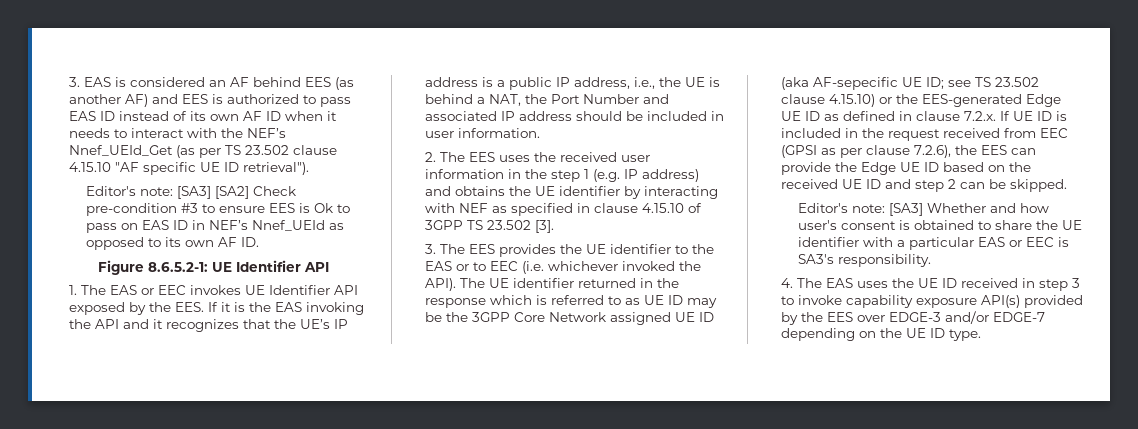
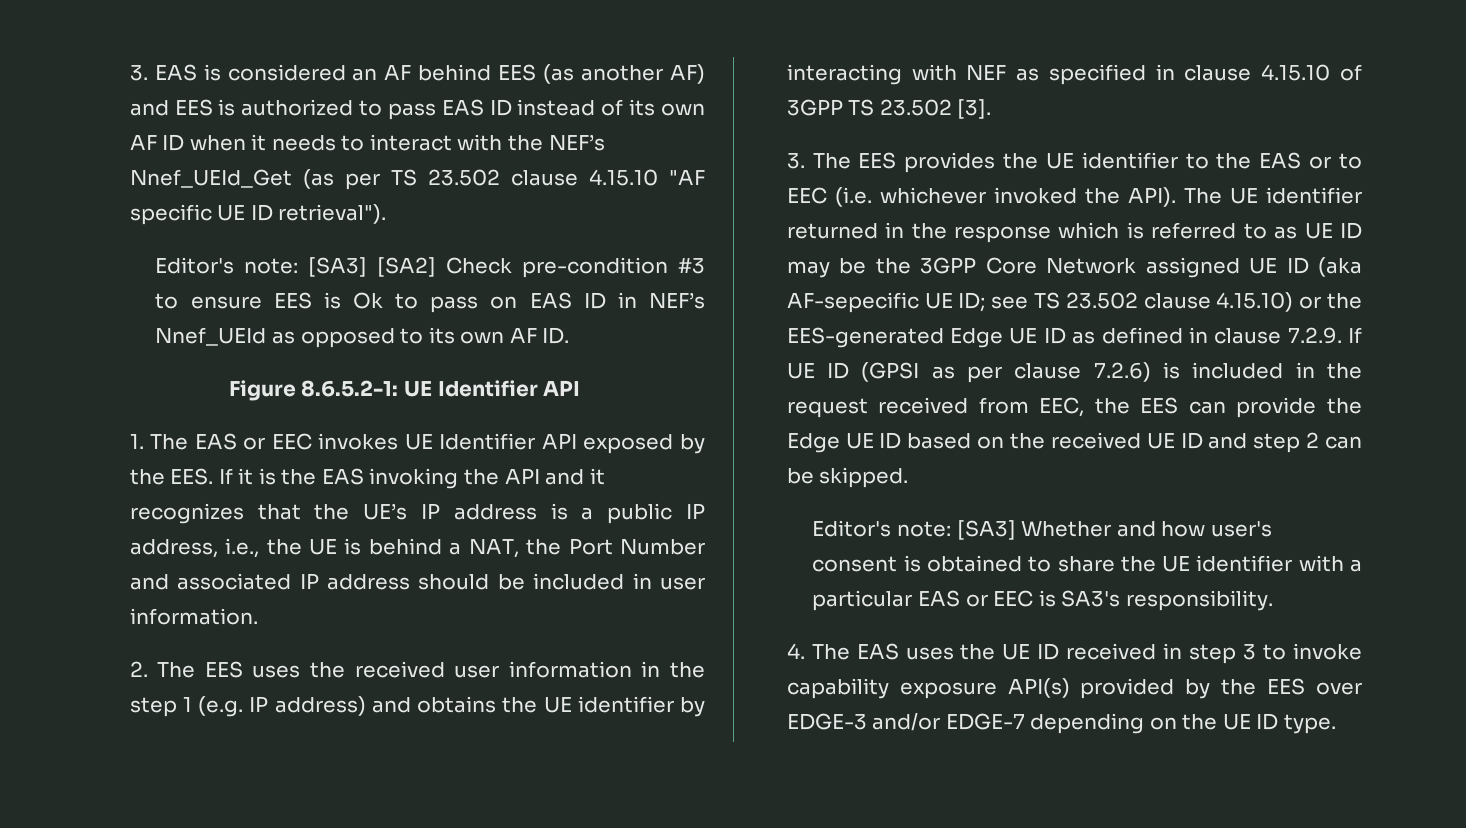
[964,111,997,121] 7.2.x. -> [1287,327,1342,344] 7.2.9.
(1053, 116) none -> [861,362,1151,383] (GPSI as per clause 7.2.6)
[1040,128,1069,138] [781,145,952,158] EEC (GPSI as per clause 7.2.6), -> [1039,397,1085,417] EEC,

